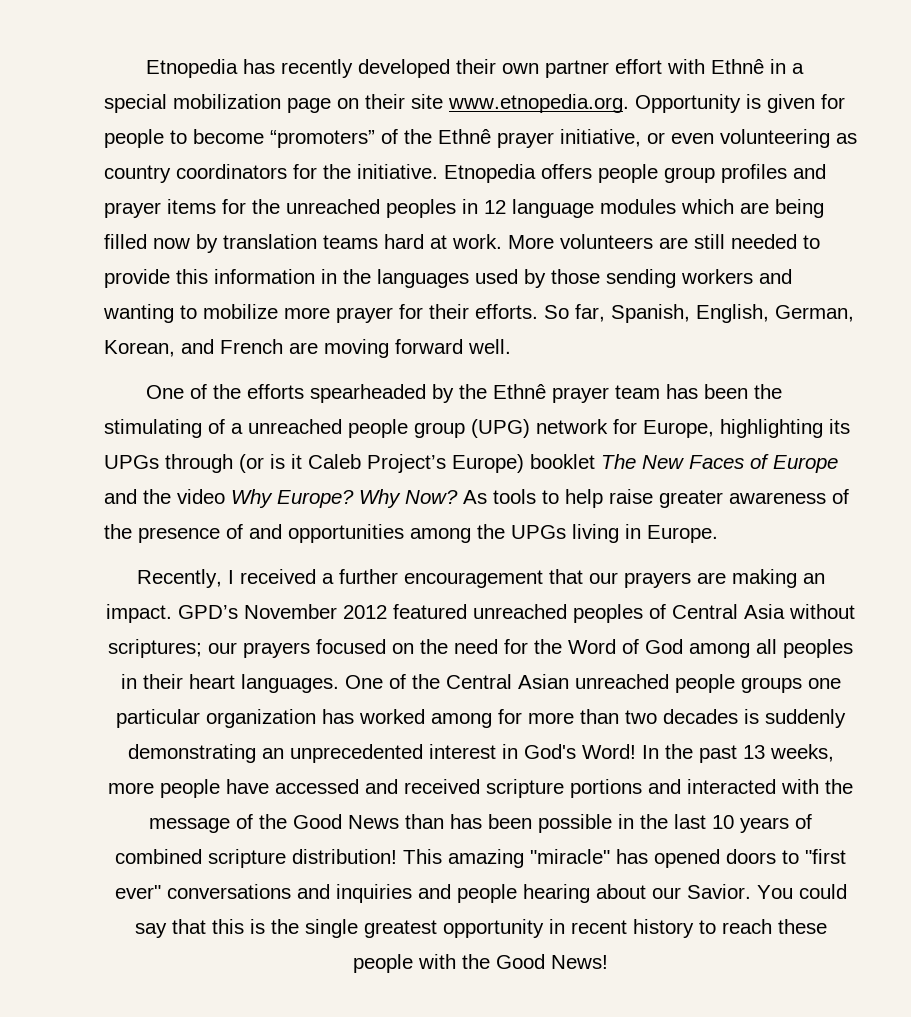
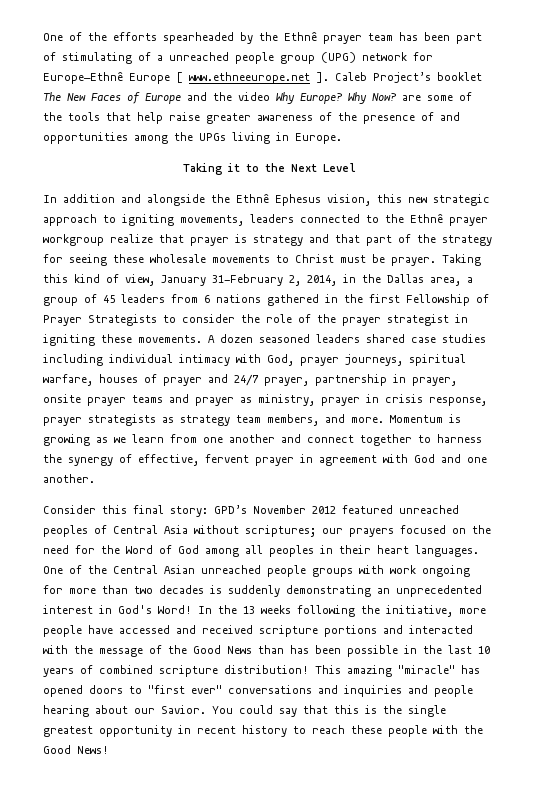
[146,59,805,78] [104,94,845,113] [104,129,857,148] [104,164,826,183] [104,199,824,218] [104,234,820,253] [104,269,792,288] [103,304,854,323] [104,339,511,358] Etnopedia has recently developed their own partner effort with Ethnê in a special mobilization page on their site www.etnopedia.org. Opportunity is given for people to become “promoters” of the Ethnê prayer initiative, or even volunteering as country coordinators for the initiative. Etnopedia offers people group profiles and prayer items for the unreached peoples in 12 language modules which are being filled now by translation teams hard at work. More volunteers are still needed to provide this information in the languages used by those sending workers and wanting to mobilize more prayer for their efforts. So far, Spanish, English, German, Korean, and French are moving forward well. // -> (43, 37) none
[754,384,783,399] the -> [456,33,482,44] [43,52,56,61] part of
[643,419,850,438] [104,454,302,473] Europe, highlighting its UPGs through (or is it -> [43,71,329,84] Europe—Ethnê Europe [ www.ethneeurope.net ].
[452,454,524,473] Europe) -> (431, 77) none
[463,489,559,504] As tools to -> [402,92,472,101] [43,112,131,121] are some of the tools that
[136,569,825,588] [106,604,172,623] Recently, I received a further encouragement that our prayers are making an impact. -> [182,163,356,175] [43,193,490,206] [43,213,488,226] [43,234,492,246] [43,254,481,266] [43,274,473,286] [43,294,489,306] [43,314,468,326] [43,334,486,346] [43,354,466,366] [43,374,457,386] [43,394,487,406] [43,414,461,426] [43,434,482,446] [43,454,487,466] [43,474,95,483] [43,505,208,517] Taking it to the Next Level // In addition and alongside the Ethnê Ephesus vision, this new strategic approach to igniting movements, leaders connected to the Ethnê prayer workgroup realize that prayer is strategy and that part of the strategy for seeing these wholesale movements to Christ must be prayer. Taking this kind of view, January 31-February 2, 2014, in the Dallas area, a group of 45 leaders from 6 nations gathered in the first Fellowship of Prayer Strategists to consider the role of the prayer strategist in igniting these movements. A dozen seasoned leaders shared case studies including individual intimacy with God, prayer journeys, spiritual warfare, houses of prayer and 24/7 prayer, partnership in prayer, onsite prayer teams and prayer as ministry, prayer in crisis response, prayer strategists as strategy team members, and more. Momentum is growing as we learn from one another and connect together to harness the synergy of effective, fervent prayer in agreement with God and one another. // Consider this final story:
[807,678,841,689] [116,709,492,728] one particular organization has worked among -> [359,565,470,577] with work ongoing
[698,744,834,763] past 13 weeks, -> [243,605,453,617] 13 weeks following the initiative,

